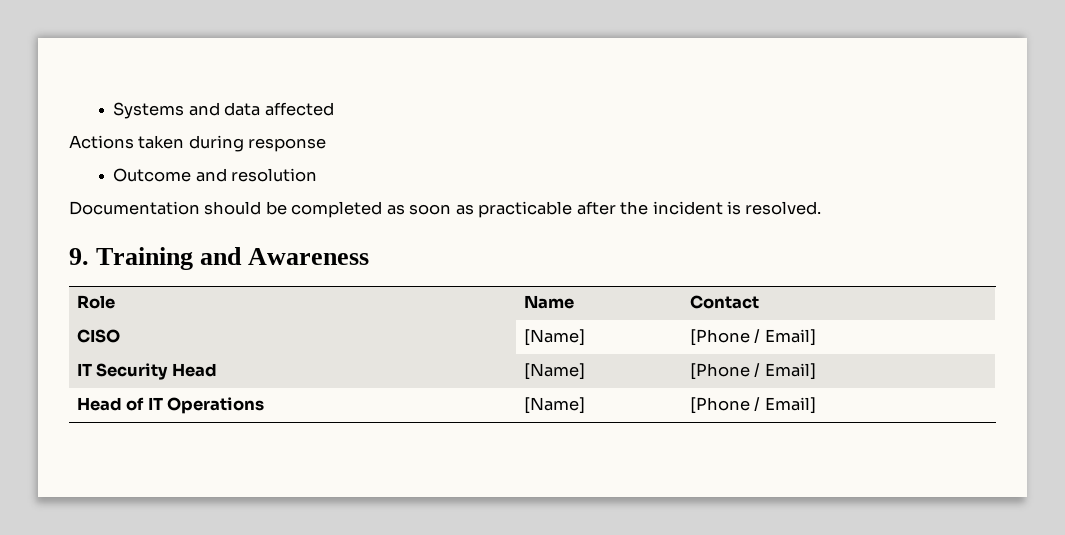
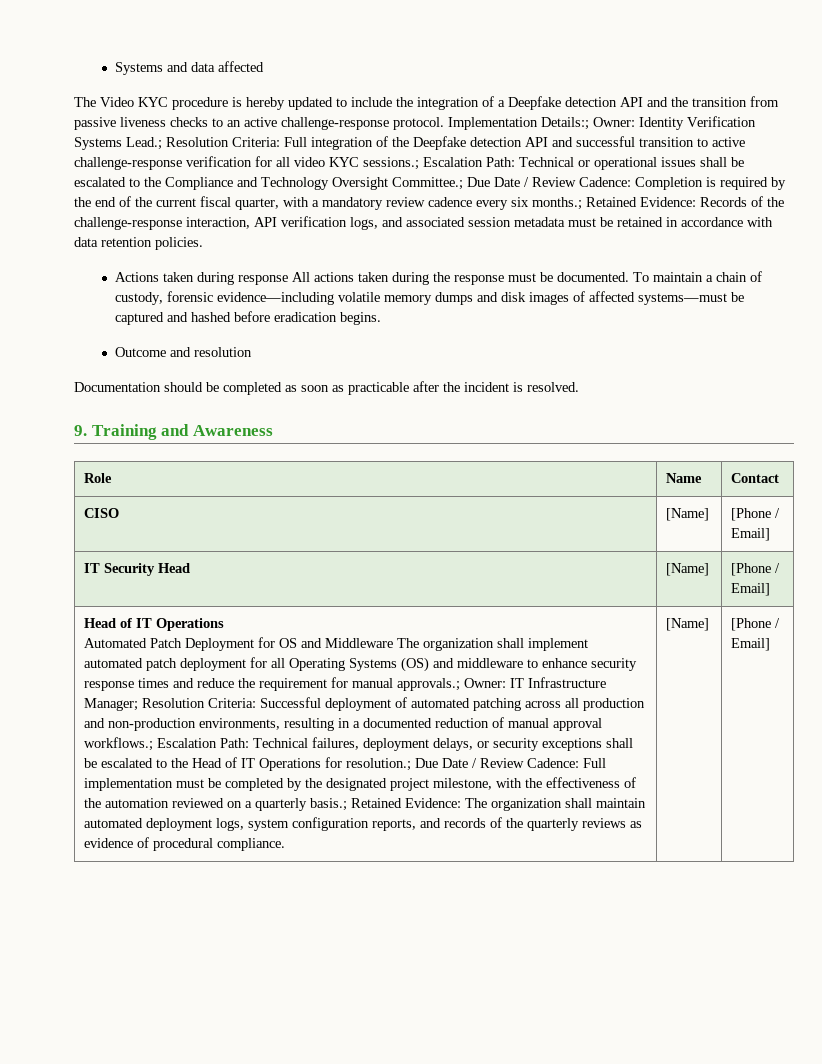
[69,135,327,152] Actions taken during response -> [74,96,779,110] [74,116,756,130] [74,136,745,150] [74,156,744,170] [74,177,786,190] [74,196,784,210] [74,216,773,230] [74,237,203,250] [114,271,762,285] [114,291,744,305] [114,311,381,325] The Video KYC procedure is hereby updated to include the integration of a Deepfake detection API and the transition from passive liveness checks to an active challenge-response protocol. Implementation Details:; Owner: Identity Verification Systems Lead.; Resolution Criteria: Full integration of the Deepfake detection API and successful transition to active challenge-response verification for all video KYC sessions.; Escalation Path: Technical or operational issues shall be escalated to the Compliance and Technology Oversight Committee.; Due Date / Review Cadence: Completion is required by the end of the current fiscal quarter, with a mandatory review cadence every six months.; Retained Evidence: Records of the challenge-response interaction, API verification logs, and associated session metadata must be retained in accordance with data retention policies. // Actions taken during response All actions taken during the response must be documented. To maintain a chain of custody, forensic evidence—including volatile memory dumps and disk images of affected systems—must be captured and hashed before eradication begins.
(265, 405) none -> [84,637,589,651] [84,657,638,672] [84,677,607,691] [84,697,646,711] [84,717,603,731] [84,737,634,751] [84,757,607,771] [84,777,637,791] [84,798,647,811] [84,817,643,831] [84,837,286,851] // Automated Patch Deployment for OS and Middleware The organization shall implement automated patch deployment for all Operating Systems (OS) and middleware to enhance security response times and reduce the requirement for manual approvals.; Owner: IT Infrastructure Manager; Resolution Criteria: Successful deployment of automated patching across all production and non-production environments, resulting in a documented reduction of manual approval workflows.; Escalation Path: Technical failures, deployment delays, or security exceptions shall be escalated to the Head of IT Operations for resolution.; Due Date / Review Cadence: Full implementation must be completed by the designated project milestone, with the effectiveness of the automation reviewed on a quarterly basis.; Retained Evidence: The organization shall maintain automated deployment logs, system configuration reports, and records of the quarterly reviews as evidence of procedural compliance.

